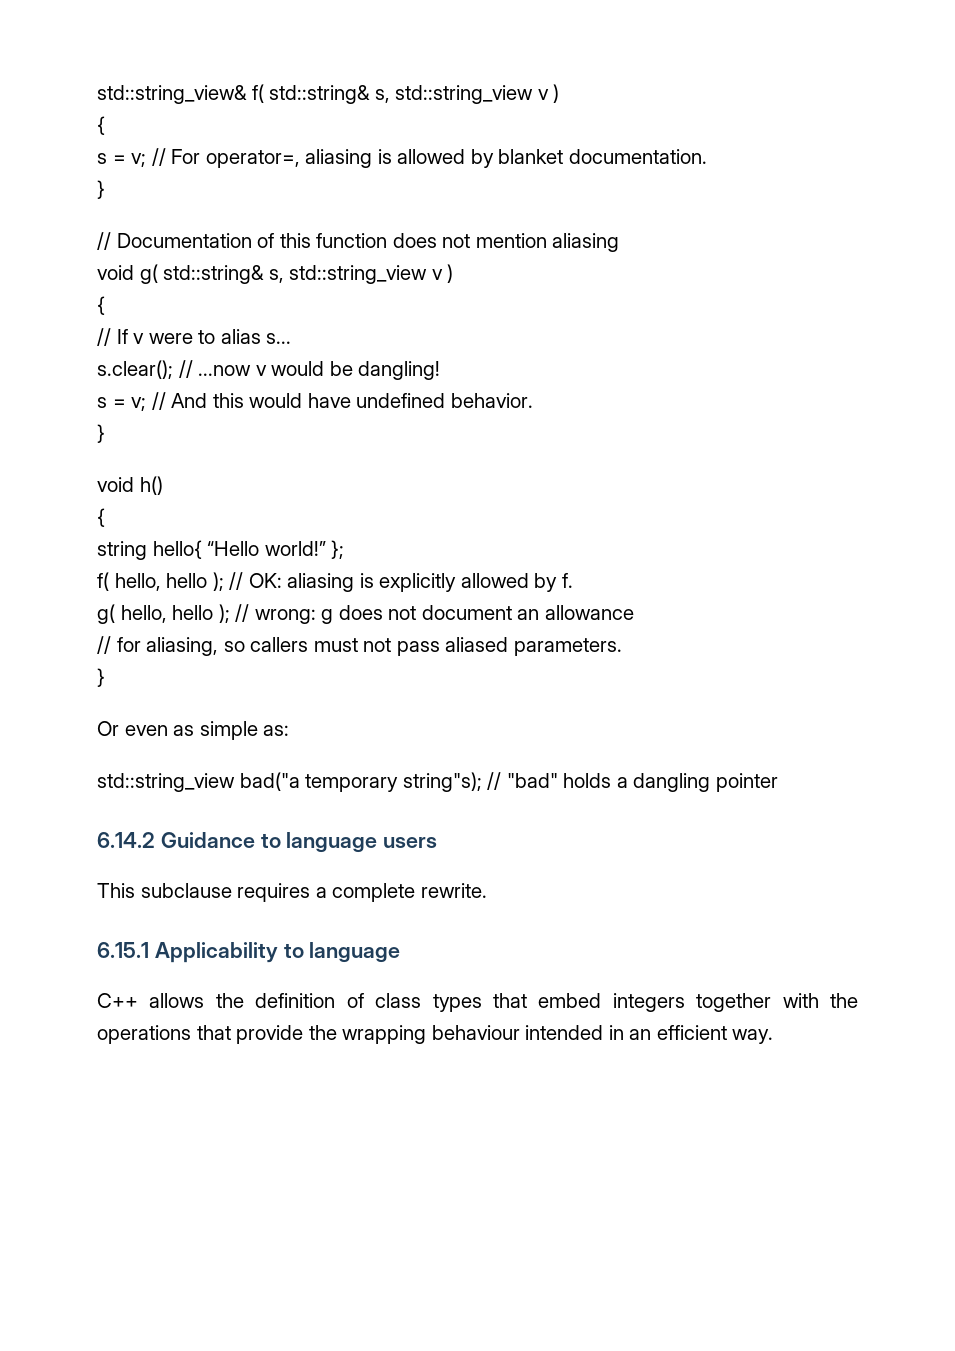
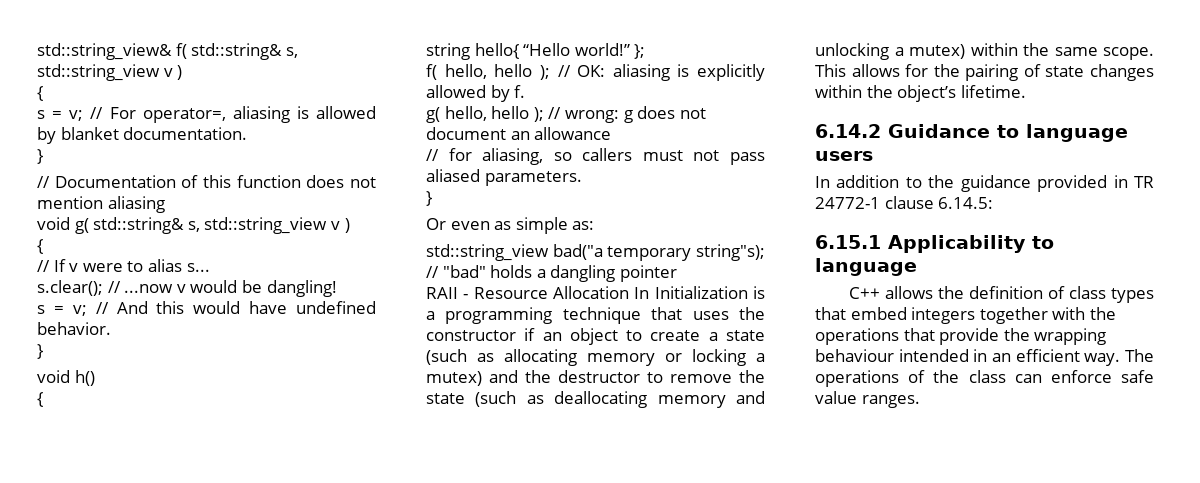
(778, 782) none -> [426,286,765,299] [426,307,765,324] [426,328,765,345] [426,349,765,366] [426,370,765,386] [426,391,765,408] [815,43,1154,60] [815,64,1154,81] [815,85,1026,102] // RAII - Resource Allocation In Initialization is a programming technique that uses the constructor if an object to create a state (such as allocating memory or locking a mutex) and the destructor to remove the state (such as deallocating memory and unlocking a mutex) within the same scope. This allows for the pairing of state changes within the object’s lifetime.
[97,883,487,902] This subclause requires a complete rewrite. -> [815,175,1154,192] [815,196,994,209] In addition to the guidance provided in TR 24772-1 clause 6.14.5:
(774, 1036) none -> [1125,349,1154,362] [815,370,1154,387] [815,391,920,408] The operations of the class can enforce safe value ranges.

